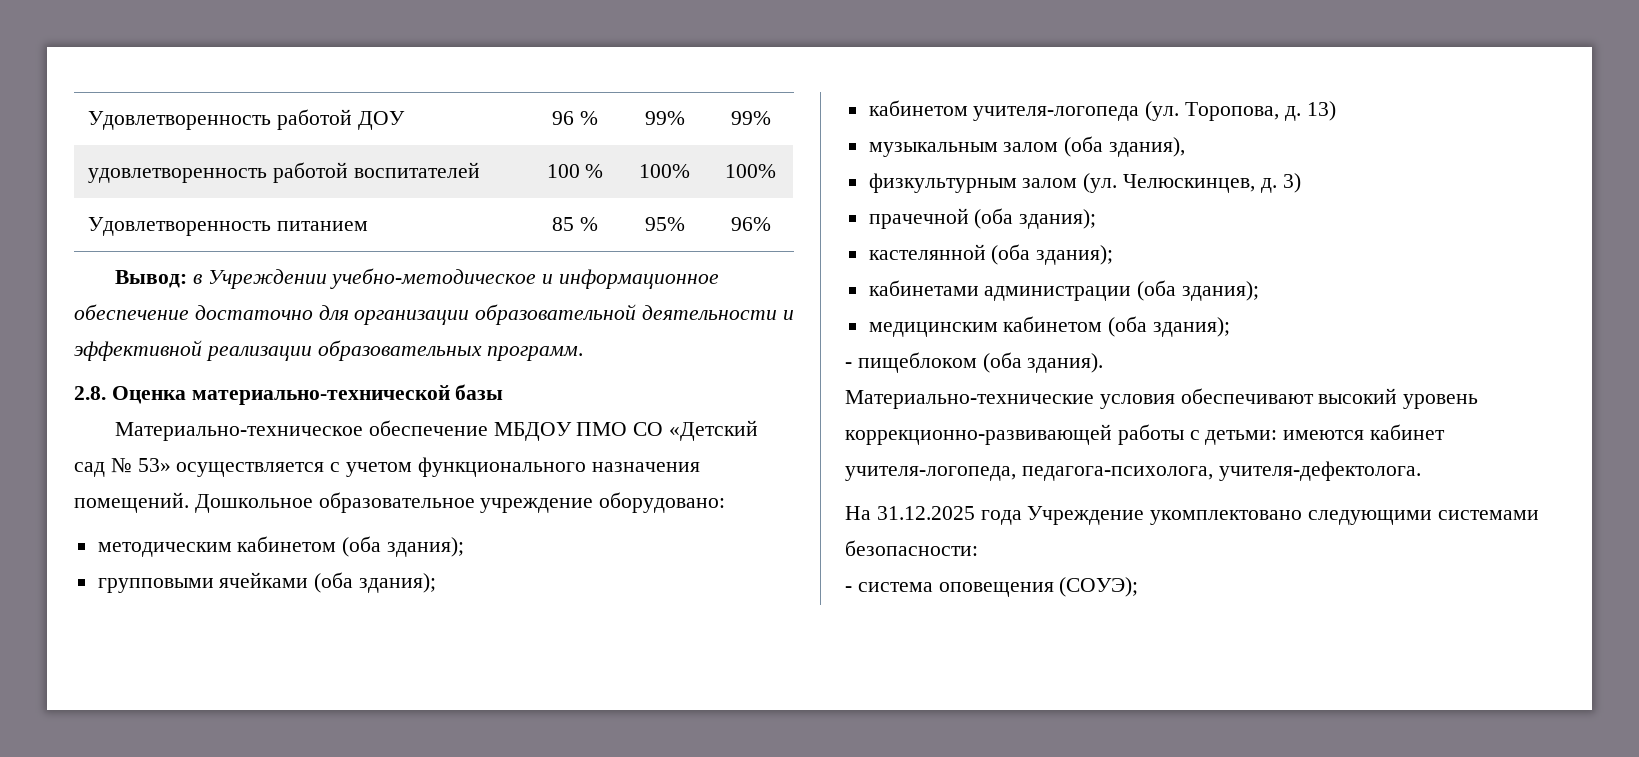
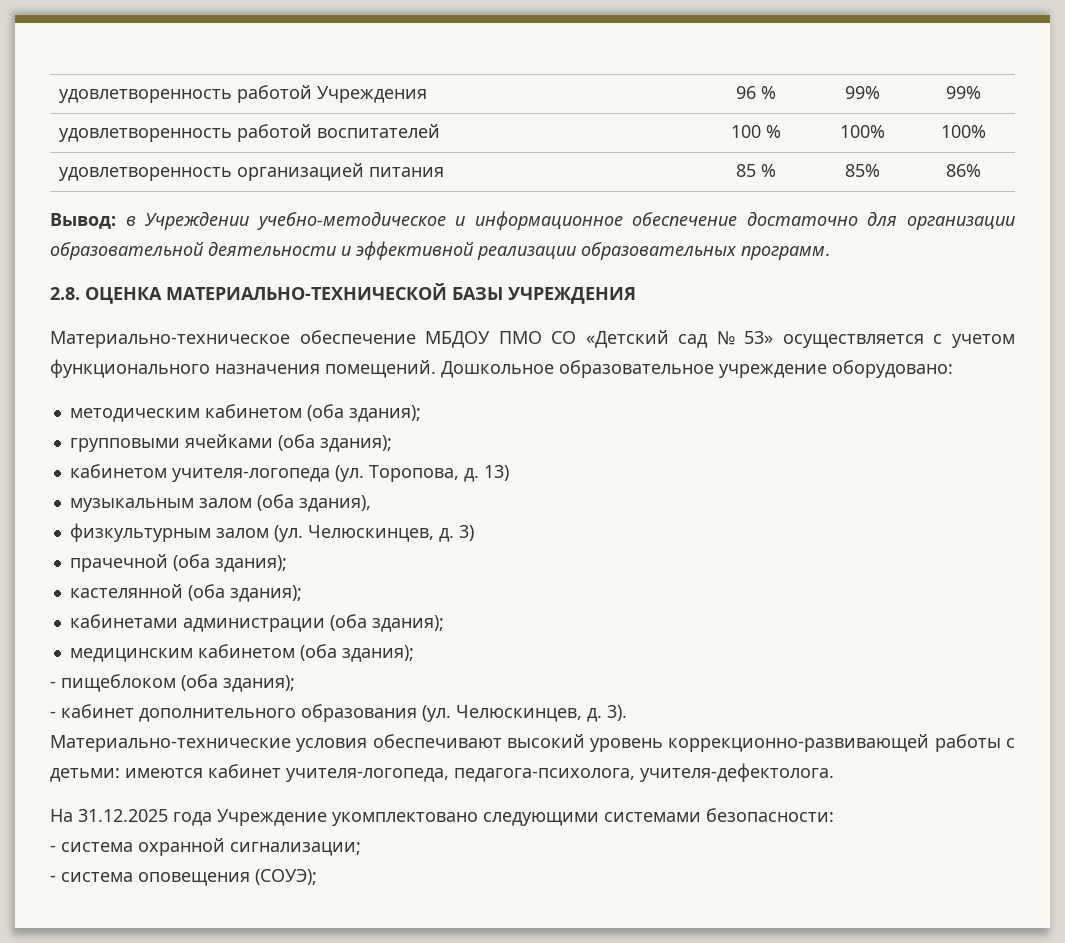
[87,109,405,130] Удовлетворенность работой ДОУ -> [58,85,427,103] удовлетворенность работой Учреждения
[87,217,368,236] Удовлетворенность питанием -> [58,163,444,181] удовлетворенность организацией питания
[644,217,685,231] [730,217,771,231] 95% | 96% -> [844,164,880,177] [946,164,981,177] 85% | 86%
[111,384,504,405] Оценка материально-технической базы -> [85,283,636,304] ОЦЕНКА МАТЕРИАЛЬНО-ТЕХНИЧЕСКОЙ БАЗЫ УЧРЕЖДЕНИЯ
[1027,353,1104,373] здания). -> [223,675,295,692] [50,704,627,722] здания); // - кабинет дополнительного образования (ул. Челюскинцев, д. 3).
(978, 548) none -> [50,838,361,856] // - система охранной сигнализации;

